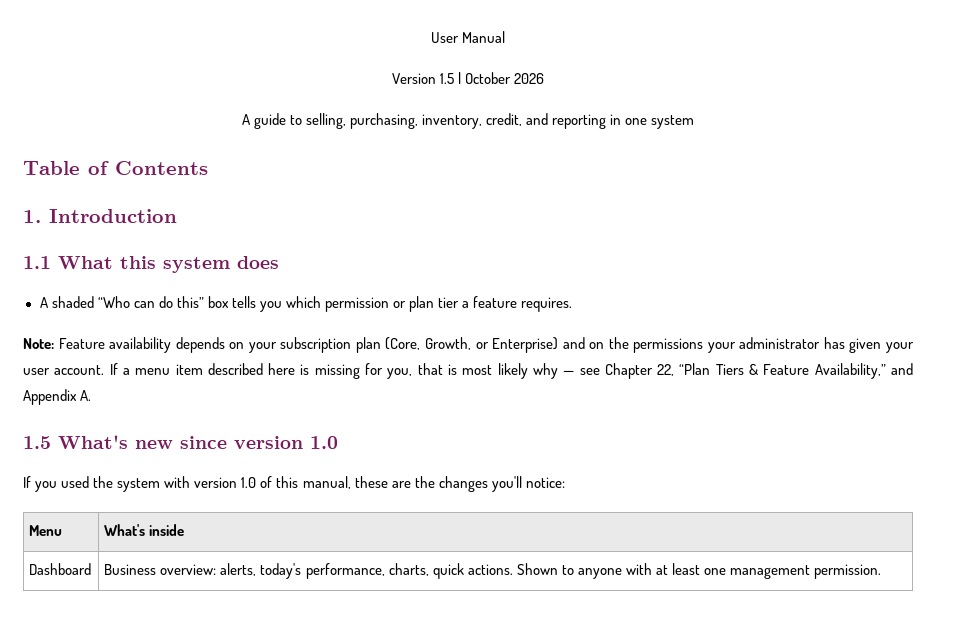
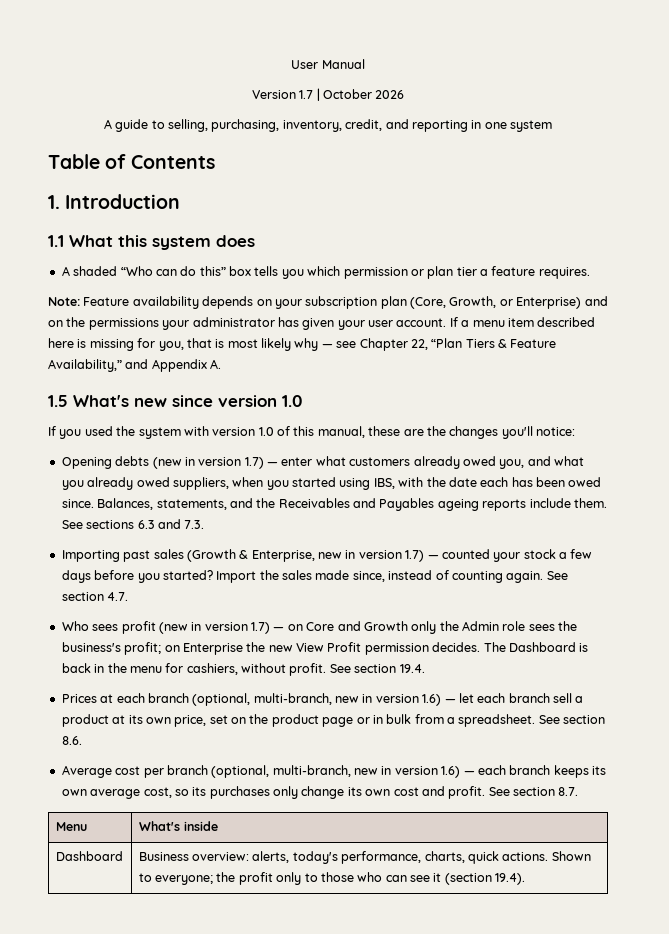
[439,73,454,84] 1.5 -> [299,90,314,99] 1.7
(565, 482) none -> [61,456,584,469] [61,477,602,490] [61,498,607,511] [61,519,205,529] [61,549,593,562] [61,570,568,583] [61,592,129,601] [61,621,578,634] [61,642,589,655] [61,663,425,676] [61,693,584,706] [61,714,606,727] [61,736,82,745] [61,765,606,778] [61,786,579,799] // Opening debts (new in version 1.7) — enter what customers already owed you, and what you already owed suppliers, when you started using IBS, with the date each has been owed since. Balances, statements, and the Receivables and Payables ageing reports include them. See sections 6.3 and 7.3. // Importing past sales (Growth & Enterprise, new in version 1.7) — counted your stock a few days before you started? Import the sales made since, instead of counting again. See section 4.7. // Who sees profit (new in version 1.7) — on Core and Growth only the Admin role sees the business's profit; on Enterprise the new View Profit permission decides. The Dashboard is back in the menu for cashiers, without profit. See section 19.4. // Prices at each branch (optional, multi-branch, new in version 1.6) — let each branch sell a product at its own price, set on the product page or in bulk from a spreadsheet. See section 8.6. // Average cost per branch (optional, multi-branch, new in version 1.6) — each branch keeps its own average cost, so its purchases only change its own cost and profit. See section 8.7.
[577,563,882,579] anyone with at least one management permission. -> [155,872,526,885] everyone; the profit only to those who can see it (section 19.4).

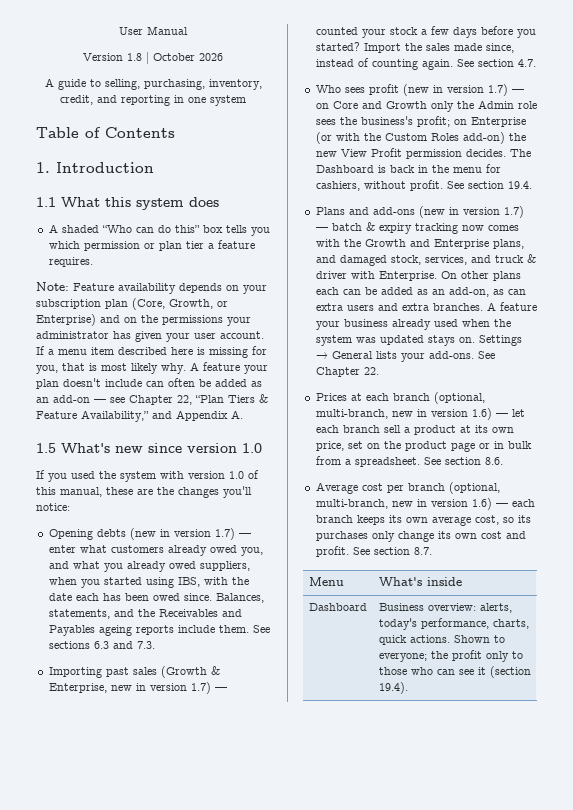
[299,90,314,99] 1.7 -> [127,53,142,61] 1.8
[294,338,319,351] why -> [161,362,268,374] [36,378,262,389] [36,395,90,403] why. A feature your plan doesn't include can often be added as an add-on
(243, 649) none -> [315,132,505,144] (or with the Custom Roles add-on)
(425, 668) none -> [315,206,524,218] [315,222,519,234] [315,239,524,249] [315,254,536,266] [315,271,521,281] [315,287,526,297] [315,302,537,311] [315,319,511,330] [315,335,522,346] [315,351,495,362] [315,367,379,377] // Plans and add-ons (new in version 1.7) — batch & expiry tracking now comes with the Growth and Enterprise plans, and damaged stock, services, and truck & driver with Enterprise. On other plans each can be added as an add-on, as can extra users and extra branches. A feature your business already used when the system was updated stays on. Settings → General lists your add-ons. See Chapter 22.

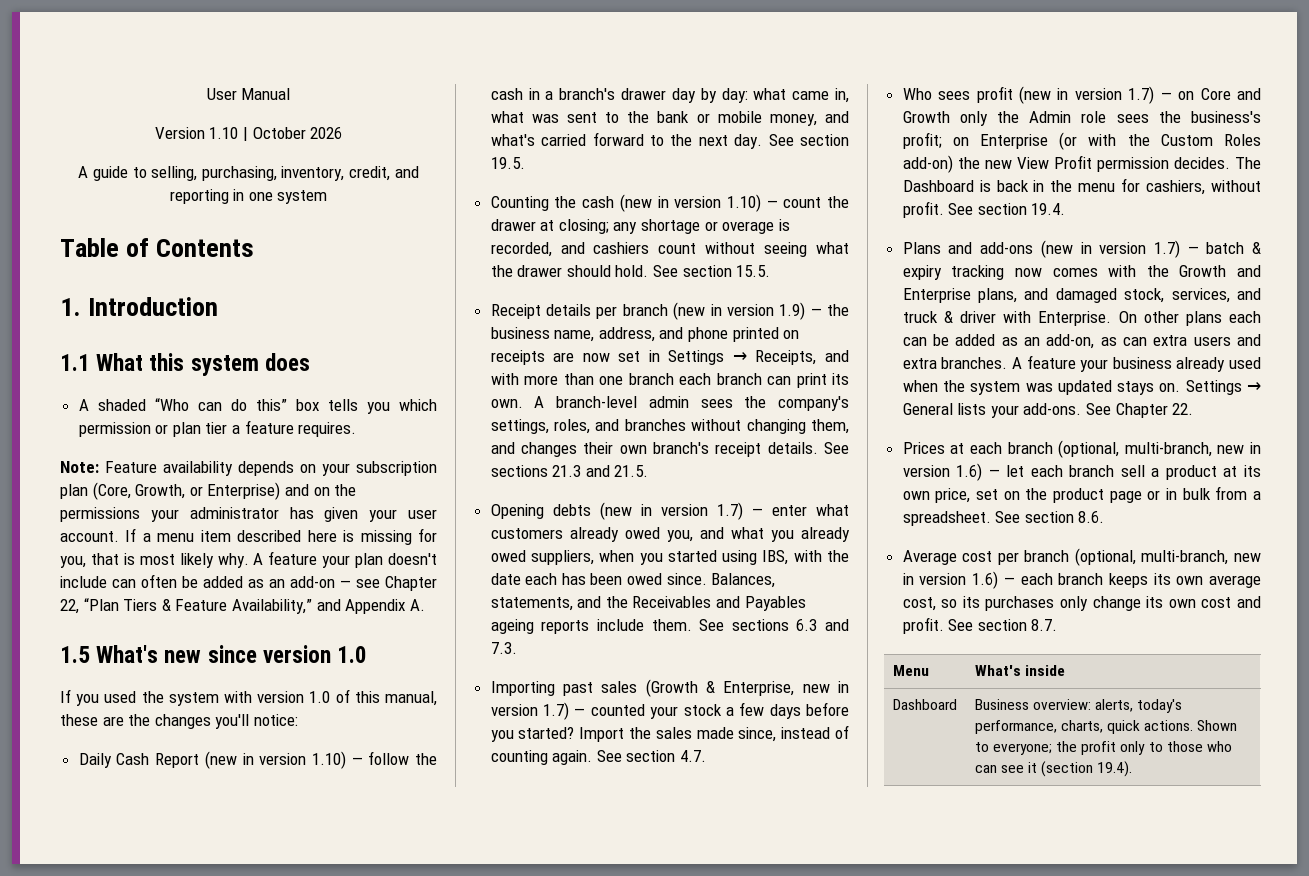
[127,53,142,61] 1.8 -> [209,127,239,139] 1.10
(70, 507) none -> [78,751,437,769] [490,88,849,103] [490,111,849,126] [490,132,849,149] [490,157,525,169] [490,194,849,212] [490,219,790,234] [490,242,849,257] [490,265,771,277] [490,302,849,320] [490,327,800,342] [490,350,849,365] [490,373,849,388] [490,396,849,411] [490,419,849,434] [490,442,849,457] [490,465,649,477] // Daily Cash Report (new in version 1.10) — follow the cash in a branch's drawer day by day: what came in, what was sent to the bank or mobile money, and what's carried forward to the next day. See section 19.5. // Counting the cash (new in version 1.10) — count the drawer at closing; any shortage or overage is recorded, and cashiers count without seeing what the drawer should hold. See section 15.5. // Receipt details per branch (new in version 1.9) — the business name, address, and phone printed on receipts are now set in Settings → Receipts, and with more than one branch each branch can print its own. A branch-level admin sees the company's settings, roles, and branches without changing them, and changes their own branch's receipt details. See sections 21.3 and 21.5.

